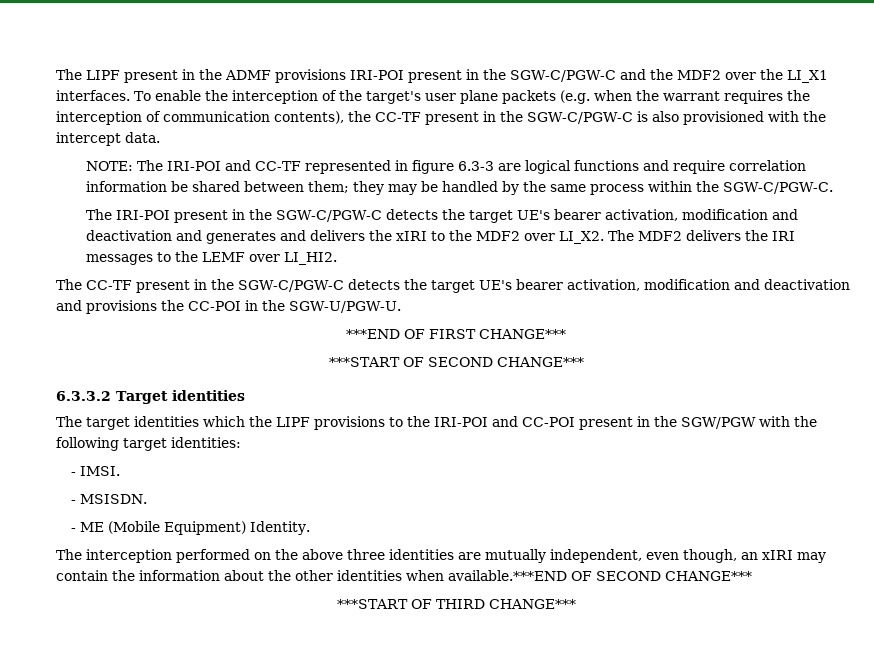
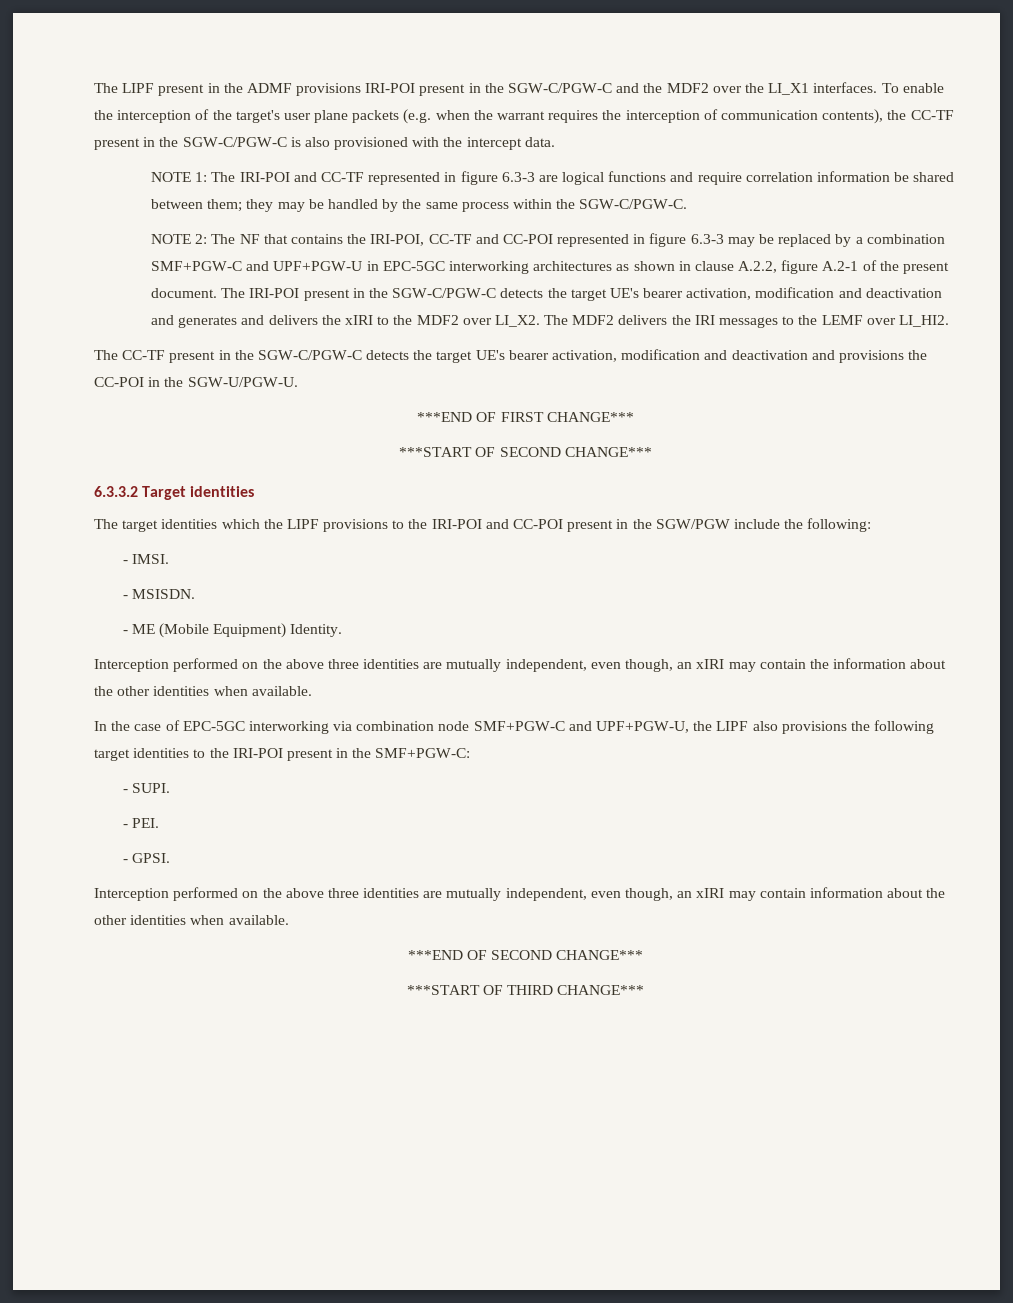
[86,161,134,171] NOTE: -> [151,172,208,182] NOTE 1:
(834, 188) none -> [151,233,945,247] [151,260,949,274] [151,288,218,298] NOTE 2: The NF that contains the IRI-POI, CC-TF and CC-POI represented in figure 6.3-3 may be replaced by a combination SMF+PGW-C and UPF+PGW-U in EPC-5GC interworking architectures as shown in clause A.2.2, figure A.2-1 of the present document.
[759,416,817,427] [56,437,241,451] with the following target identities: -> [733,518,872,532] include the following:
[56,549,172,563] The interception -> [94,659,169,672] Interception
[448,570,567,581] available.***END -> [251,686,312,696] [94,720,935,734] [94,748,471,761] [122,783,170,793] [122,818,159,828] [122,853,170,863] [94,887,946,901] [94,915,289,925] [407,950,463,960] available. // In the case of EPC-5GC interworking via combination node SMF+PGW-C and UPF+PGW-U, the LIPF also provisions the following target identities to the IRI-POI present in the SMF+PGW-C: // - SUPI. // - PEI. // - GPSI. // Interception performed on the above three identities are mutually independent, even though, an xIRI may contain information about the other identities when available. // ***END

